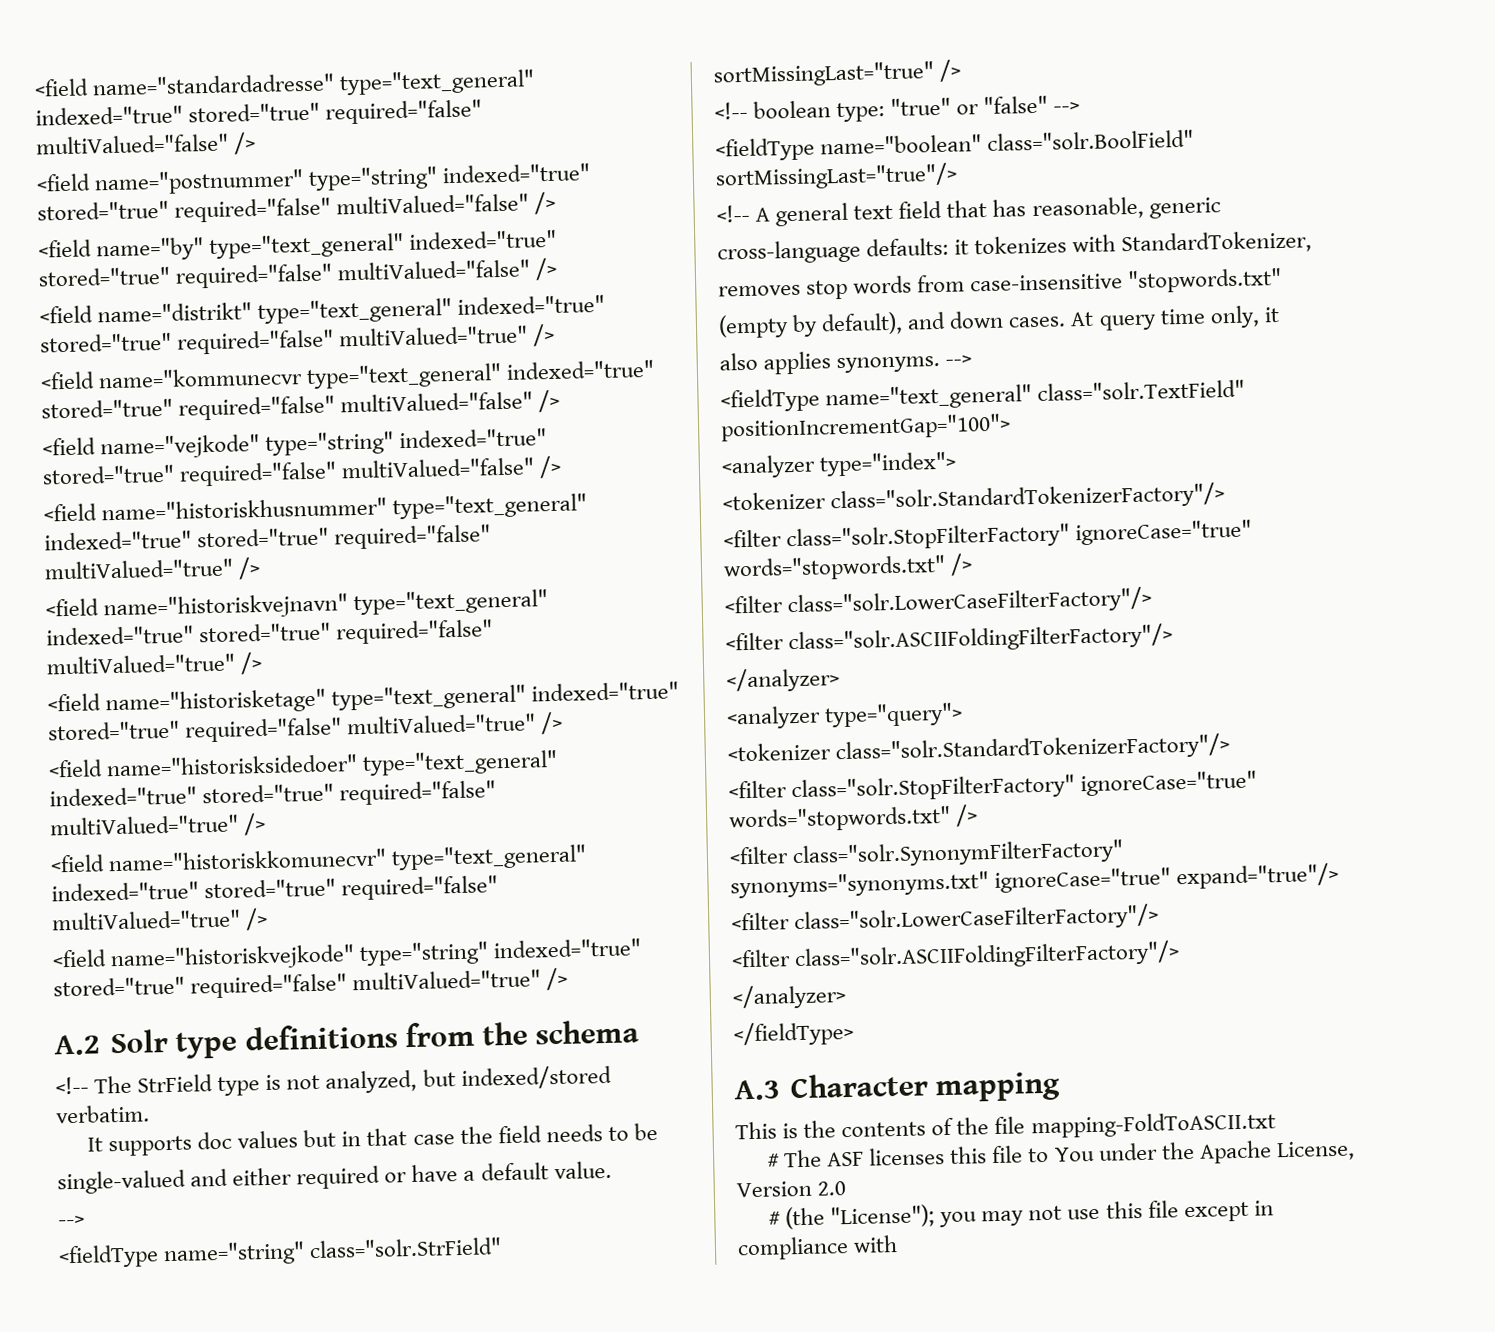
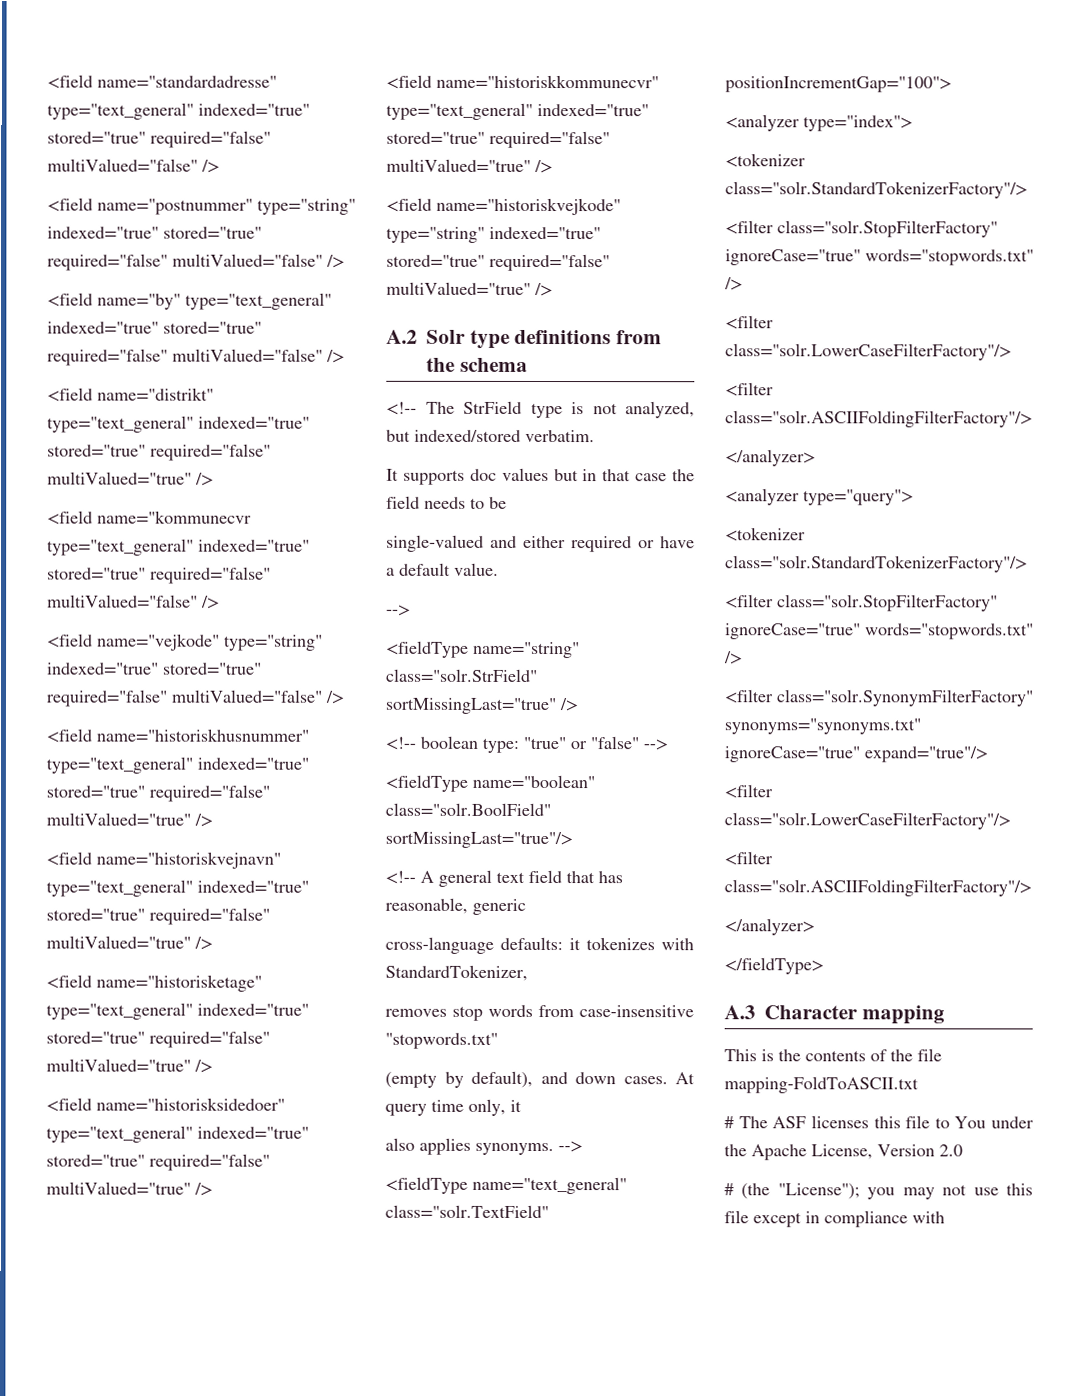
[108,848,388,872] name="historiskkomunecvr" -> [436,74,659,89] name="historiskkommunecvr"

